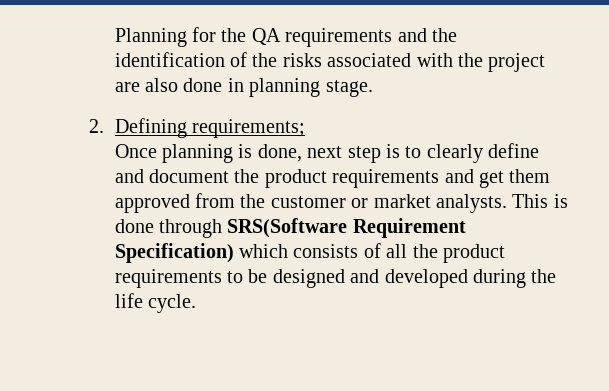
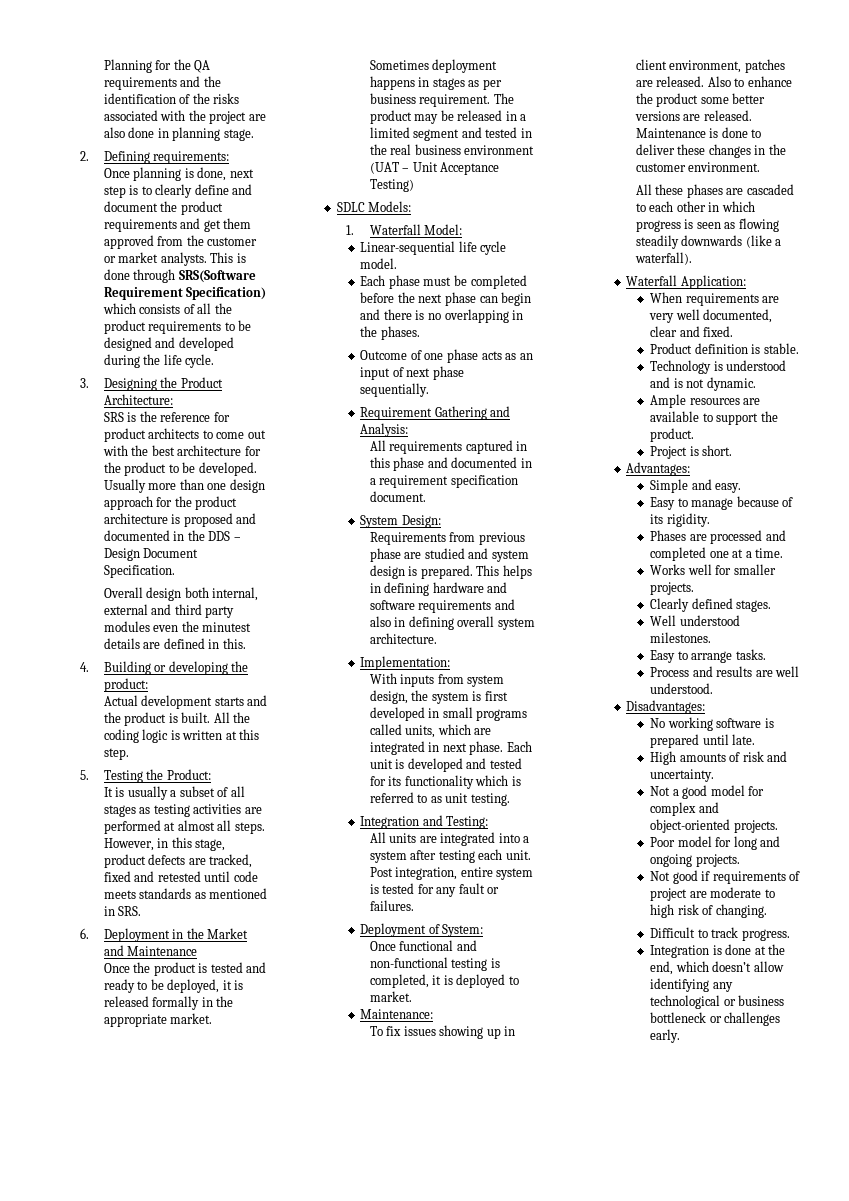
[192,119,306,138] requirements; -> [153,151,230,164] requirements:
(197, 303) none -> [80,377,223,391] [103,394,173,405] [103,411,230,422] [103,428,266,442] [102,445,261,456] [103,462,257,476] [103,479,265,493] [103,496,238,510] [103,513,257,527] [103,530,241,541] [103,548,199,561] [103,565,175,578] [103,587,259,601] [103,604,235,618] [103,621,252,632] [103,638,246,649] [80,661,249,675] [103,678,148,692] [103,695,268,709] [103,712,251,726] [103,729,260,743] [103,748,129,760] [80,769,211,783] [103,786,245,800] [103,804,262,817] [103,820,265,834] [103,837,226,851] [103,854,253,868] [103,871,258,882] [103,888,268,899] [103,906,142,916] [80,928,249,942] [103,945,198,956] [103,962,267,976] [103,979,244,993] [103,996,234,1010] [103,1013,213,1027] [369,59,498,73] [369,76,502,90] [369,93,514,107] [369,110,527,124] [369,127,532,141] [369,144,535,155] [369,162,500,175] [369,179,414,192] [336,201,412,212] [346,224,463,235] [360,241,507,255] [360,258,398,269] [360,275,527,289] [360,292,532,306] [360,309,524,323] [360,326,420,340] [360,349,533,363] [360,366,464,380] [360,383,430,397] [360,406,511,420] [360,423,409,437] [369,440,528,454] [369,457,532,471] [369,475,518,488] [369,491,426,502] [360,515,441,528] [369,532,525,545] [369,548,529,562] [369,565,532,579] [369,582,508,596] [369,599,515,613] [369,616,535,630] [369,633,437,644] [360,656,451,670] [369,673,505,687] [369,690,508,704] [369,707,528,721] [369,724,492,738] [369,741,532,755] [369,758,522,772] [369,775,521,789] [369,792,510,806] [360,815,489,829] [369,832,530,846] [369,849,531,863] [369,867,534,880] [369,883,500,897] [369,900,414,911] [360,923,484,937] [369,940,477,951] [369,957,500,971] [369,974,519,988] [369,991,412,1002] [360,1009,434,1019] [369,1025,516,1039] [635,59,785,73] [635,76,792,87] [635,93,766,107] [634,110,752,121] [635,127,762,138] [635,144,786,158] [635,162,761,172] [635,184,794,198] [635,201,755,212] [635,218,779,232] [635,235,782,249] [634,252,692,265] [626,275,746,289] [650,292,780,306] [649,309,773,323] [650,326,734,337] [650,343,799,354] [650,360,787,374] [650,377,756,391] [650,394,761,408] [650,411,778,425] [650,428,695,442] [650,445,733,459] [626,462,691,476] [650,479,742,493] [650,496,794,510] [650,513,710,527] [650,530,786,544] [650,547,784,561] [650,564,776,575] [650,582,695,595] [650,598,772,612] [650,615,740,626] [650,632,712,643] [650,649,766,663] [650,666,800,677] [650,683,714,694] [626,700,706,714] [650,717,774,731] [650,734,756,748] [650,751,788,765] [650,769,715,782] [650,785,765,799] [650,802,719,816] [650,819,778,833] [650,836,781,850] [650,854,740,867] [650,870,801,884] [650,887,775,901] [650,904,767,918] [650,927,790,941] [650,944,786,958] [650,961,784,975] [650,978,733,992] [650,995,785,1009] [650,1012,781,1026] [650,1029,681,1043] // 3. Designing the Product Architecture: // SRS is the reference for product architects to come out with the best architecture for the product to be developed. Usually more than one design approach for the product architecture is proposed and documented in the DDS – Design Document Specification. // Overall design both internal, external and third party modules even the minutest details are defined in this. // 4. Building or developing the product: // Actual development starts and the product is built. All the coding logic is written at this step. // 5. Testing the Product: // It is usually a subset of all stages as testing activities are performed at almost all steps. However, in this stage, product defects are tracked, fixed and retested until code meets standards as mentioned in SRS. // 6. Deployment in the Market and Maintenance // Once the product is tested and ready to be deployed, it is released formally in the appropriate market. Sometimes deployment happens in stages as per business requirement. The product may be released in a limited segment and tested in the real business environment (UAT – Unit Acceptance Testing) // SDLC Models: // 1. Waterfall Model: // Linear-sequential life cycle model. // Each phase must be completed before the next phase can begin and there is no overlapping in the phases. // Outcome of one phase acts as an input of next phase sequentially. // Requirement Gathering and Analysis: // All requirements captured in this phase and documented in a requirement specification document. // System Design: // Requirements from previous phase are studied and system design is prepared. This helps in defining hardware and software requirements and also in defining overall system architecture. // Implementation: // With inputs from system design, the system is first developed in small programs called units, which are integrated in next phase. Each unit is developed and tested for its functionality which is referred to as unit testing. // Integration and Testing: // All units are integrated into a system after testing each unit. Post integration, entire system is tested for any fault or failures. // Deployment of System: // Once functional and non-functional testing is completed, it is deployed to market. // Maintenance: // To fix issues showing up in client environment, patches are released. Also to enhance the product some better versions are released. Maintenance is done to deliver these changes in the customer environment. // All these phases are cascaded to each other in which progress is seen as flowing steadily downwards (like a waterfall). // Waterfall Application: // When requirements are very well documented, clear and fixed. // Product definition is stable. // Technology is understood and is not dynamic. // Ample resources are available to support the product. // Project is short. // Advantages: // Simple and easy. // Easy to manage because of its rigidity. // Phases are processed and completed one at a time. // Works well for smaller projects. // Clearly defined stages. // Well understood milestones. // Easy to arrange tasks. // Process and results are well understood. // Disadvantages: // No working software is prepared until late. // High amounts of risk and uncertainty. // Not a good model for complex and object-oriented projects. // Poor model for long and ongoing projects. // Not good if requirements of project are moderate to high risk of changing. // Difficult to track progress. // Integration is done at the end, which doesn’t allow identifying any technological or business bottleneck or challenges early.

